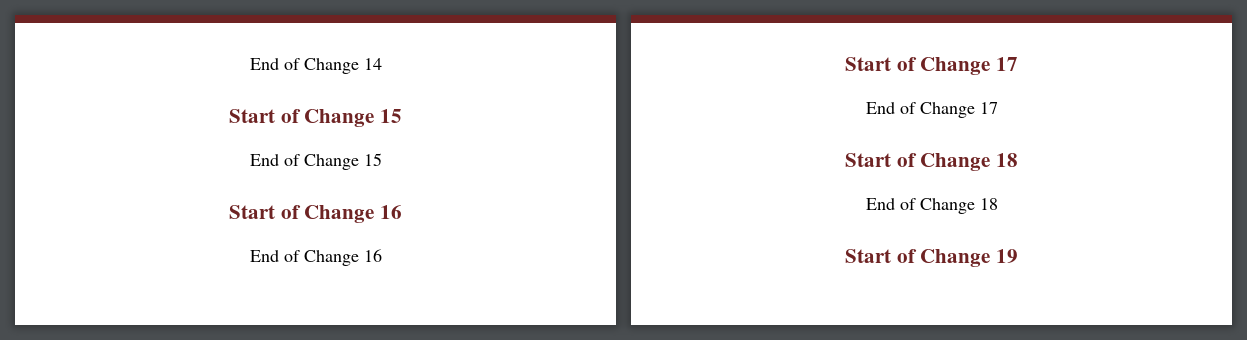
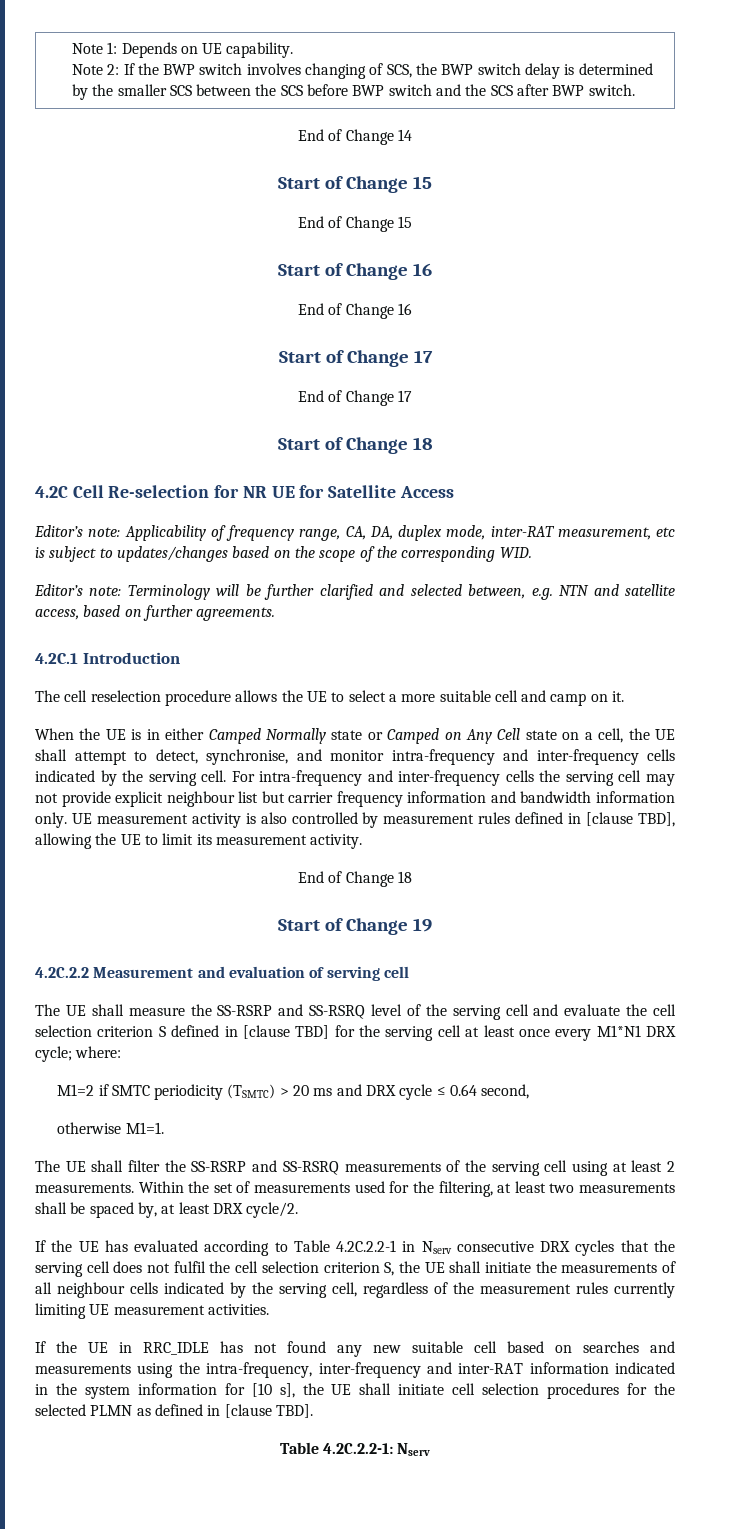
(249, 64) none -> [71,42,294,58] [71,63,653,79] [71,84,635,100] Note 1: Depends on UE capability. // Note 2: If the BWP switch involves changing of SCS, the BWP switch delay is determined by the smaller SCS between the SCS before BWP switch and the SCS after BWP switch. //
(1019, 160) none -> [35,485,454,498] [34,525,675,541] [35,546,532,562] [34,584,675,600] [35,605,276,621] [35,652,180,664] [35,690,625,706] [35,728,676,744] [35,749,675,765] [35,770,676,786] [35,791,676,807] [35,812,675,828] [35,833,363,849] // 4.2C Cell Re-selection for NR UE for Satellite Access // Editor’s note: Applicability of frequency range, CA, DA, duplex mode, inter-RAT measurement, etc is subject to updates/changes based on the scope of the corresponding WID. // Editor’s note: Terminology will be further clarified and selected between, e.g. NTN and satellite access, based on further agreements. // 4.2C.1 Introduction // The cell reselection procedure allows the UE to select a more suitable cell and camp on it. // When the UE is in either Camped Normally state or Camped on Any Cell state on a cell, the UE shall attempt to detect, synchronise, and monitor intra-frequency and inter-frequency cells indicated by the serving cell. For intra-frequency and inter-frequency cells the serving cell may not provide explicit neighbour list but carrier frequency information and bandwidth information only. UE measurement activity is also controlled by measurement rules defined in [clause TBD], allowing the UE to limit its measurement activity.
(1019, 256) none -> [35,966,409,981] [35,1004,676,1020] [35,1025,676,1041] [35,1046,122,1062] [57,1084,530,1100] [57,1122,164,1134] [35,1160,675,1176] [35,1181,676,1197] [35,1202,299,1218] [35,1240,675,1256] [35,1261,676,1277] [35,1282,675,1298] [35,1303,269,1319] [35,1341,675,1357] [35,1362,675,1378] [35,1383,676,1399] [35,1404,313,1418] [279,1442,431,1456] // 4.2C.2.2 Measurement and evaluation of serving cell // The UE shall measure the SS-RSRP and SS-RSRQ level of the serving cell and evaluate the cell selection criterion S defined in [clause TBD] for the serving cell at least once every M1*N1 DRX cycle; where: // M1=2 if SMTC periodicity (TSMTC) > 20 ms and DRX cycle ≤ 0.64 second, // otherwise M1=1. // The UE shall filter the SS-RSRP and SS-RSRQ measurements of the serving cell using at least 2 measurements. Within the set of measurements used for the filtering, at least two measurements shall be spaced by, at least DRX cycle/2. // If the UE has evaluated according to Table 4.2C.2.2-1 in Nserv consecutive DRX cycles that the serving cell does not fulfil the cell selection criterion S, the UE shall initiate the measurements of all neighbour cells indicated by the serving cell, regardless of the measurement rules currently limiting UE measurement activities. // If the UE in RRC_IDLE has not found any new suitable cell based on searches and measurements using the intra-frequency, inter-frequency and inter-RAT information indicated in the system information for [10 s], the UE shall initiate cell selection procedures for the selected PLMN as defined in [clause TBD]. // Table 4.2C.2.2-1: Nserv

